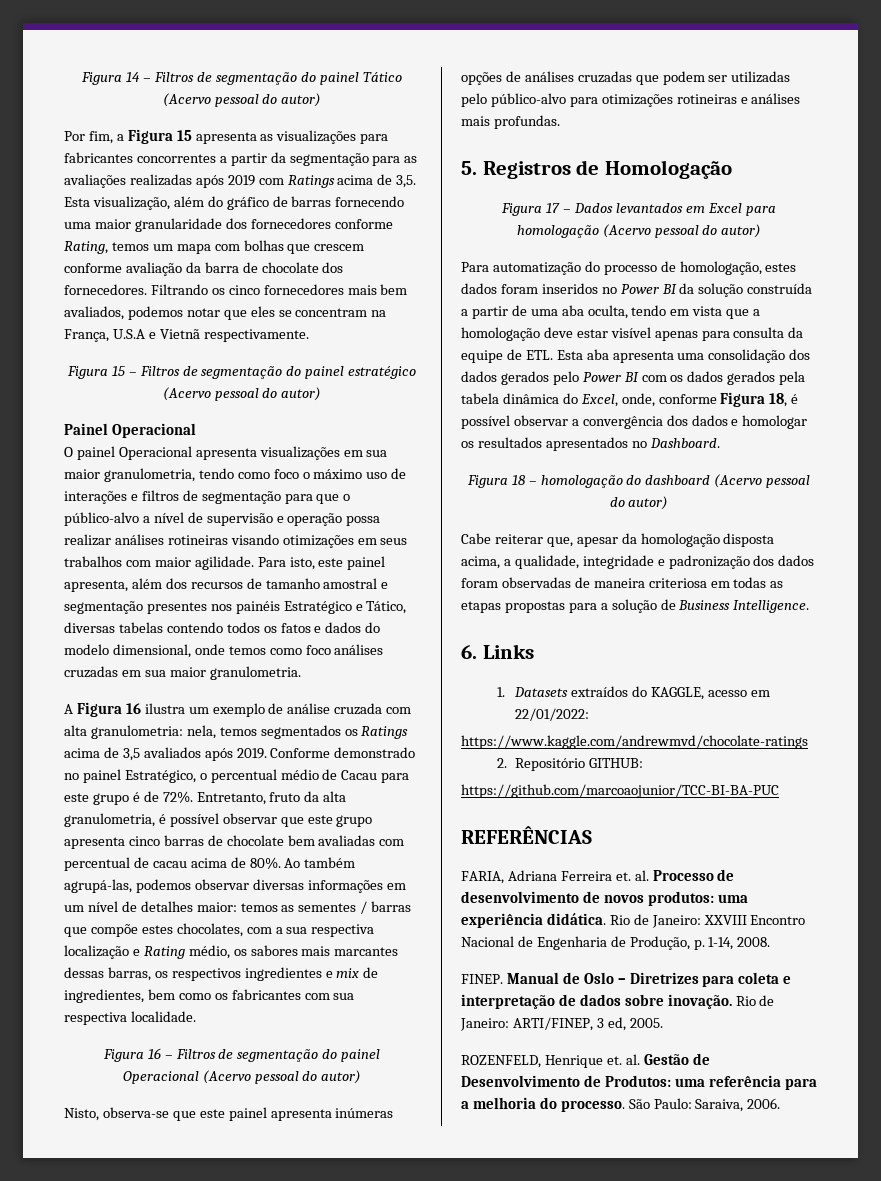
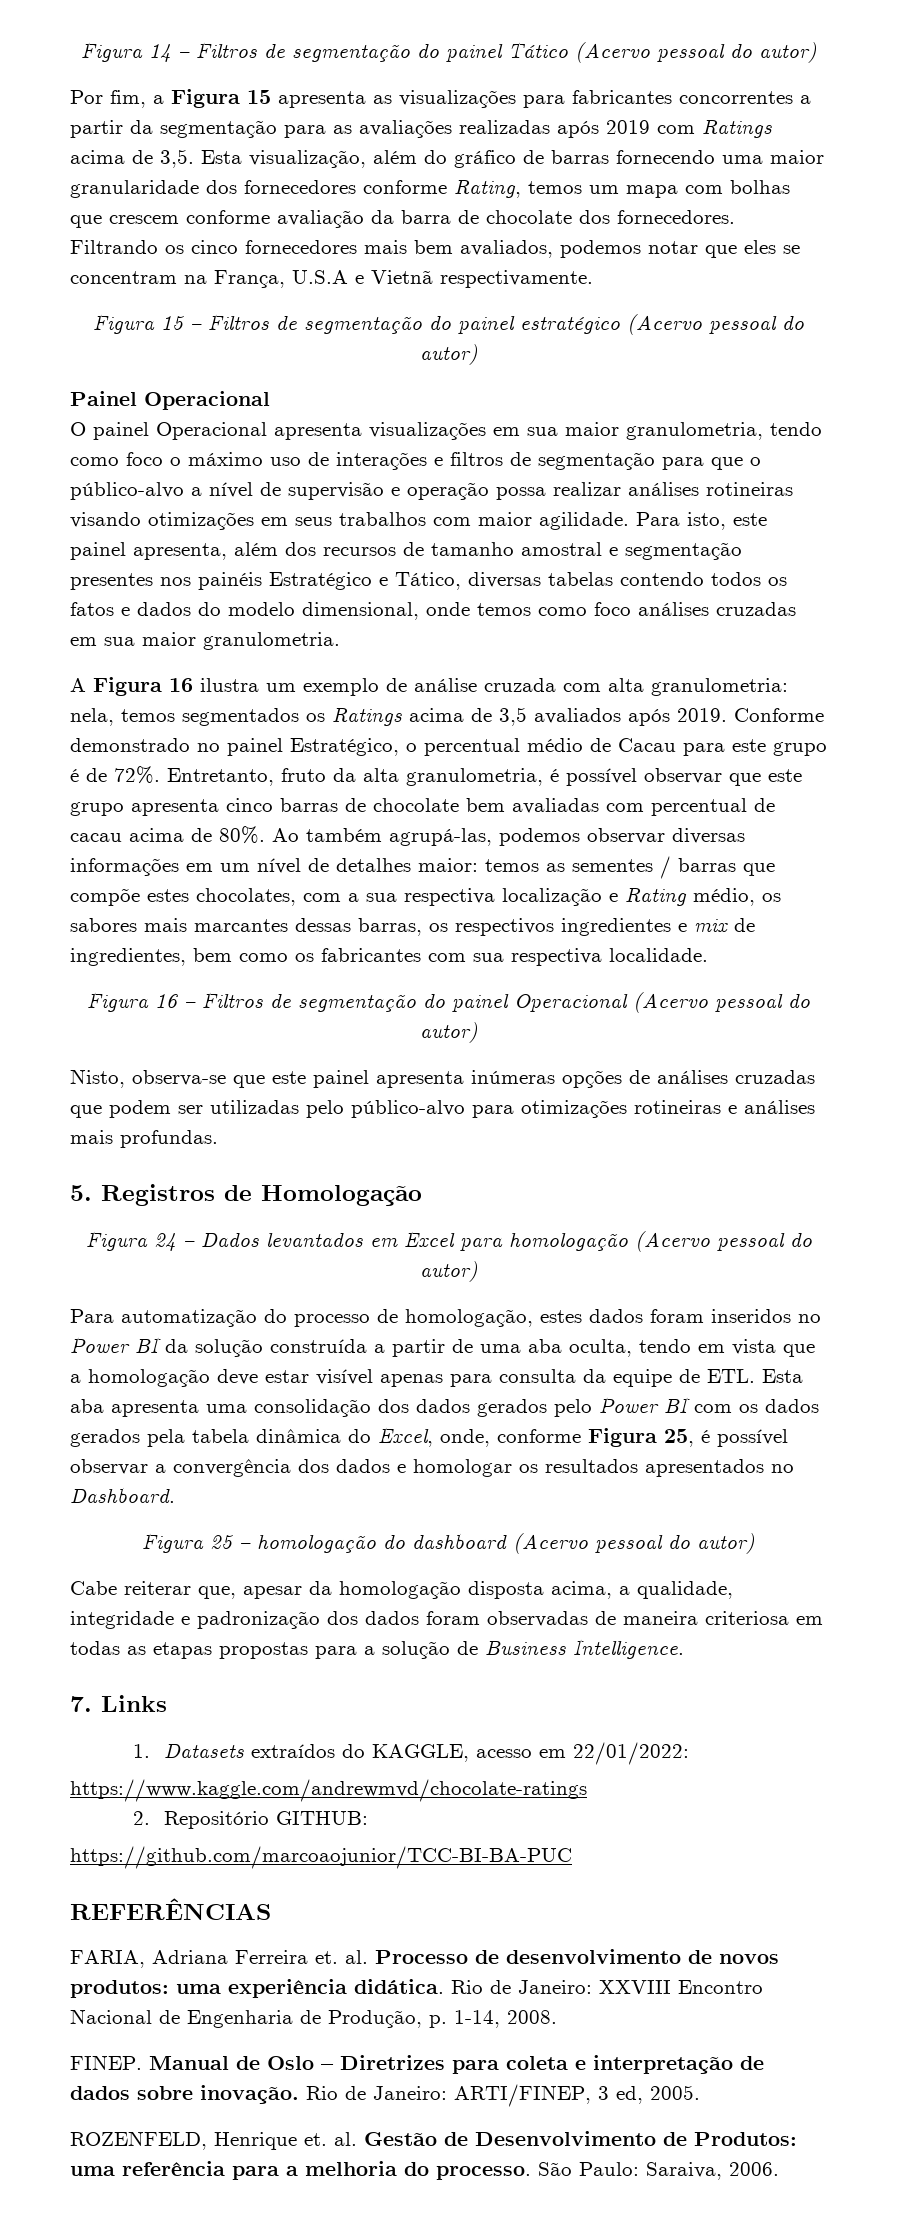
[546,203,561,213] 17 -> [153,1233,176,1251] 24
[769,393,788,407] 18, -> [664,1429,694,1447] 25,
[511,475,526,485] 18 -> [210,1535,233,1549] 25
[461,645,477,659] 6. -> [70,1696,92,1712] 7.

